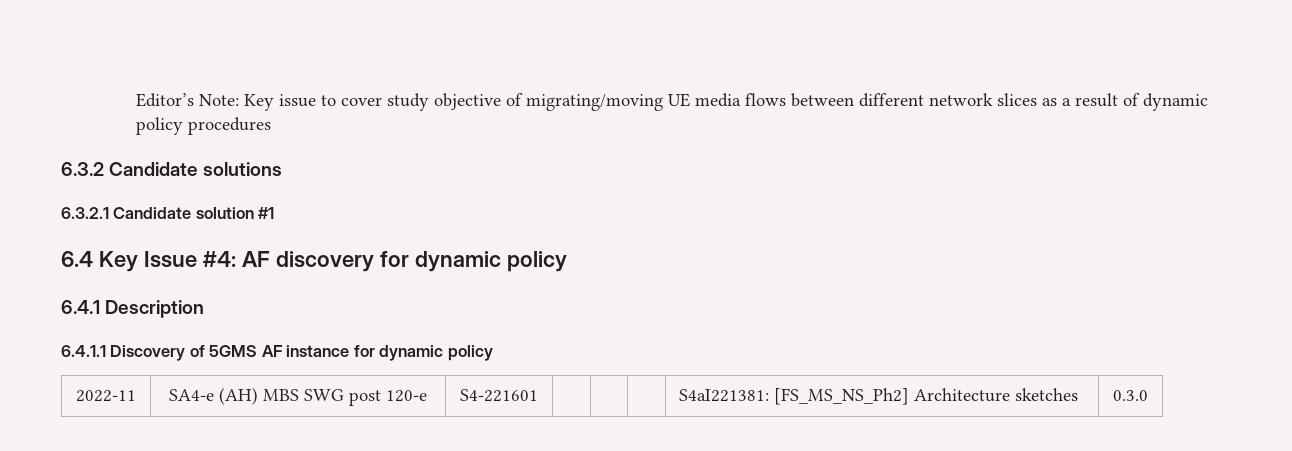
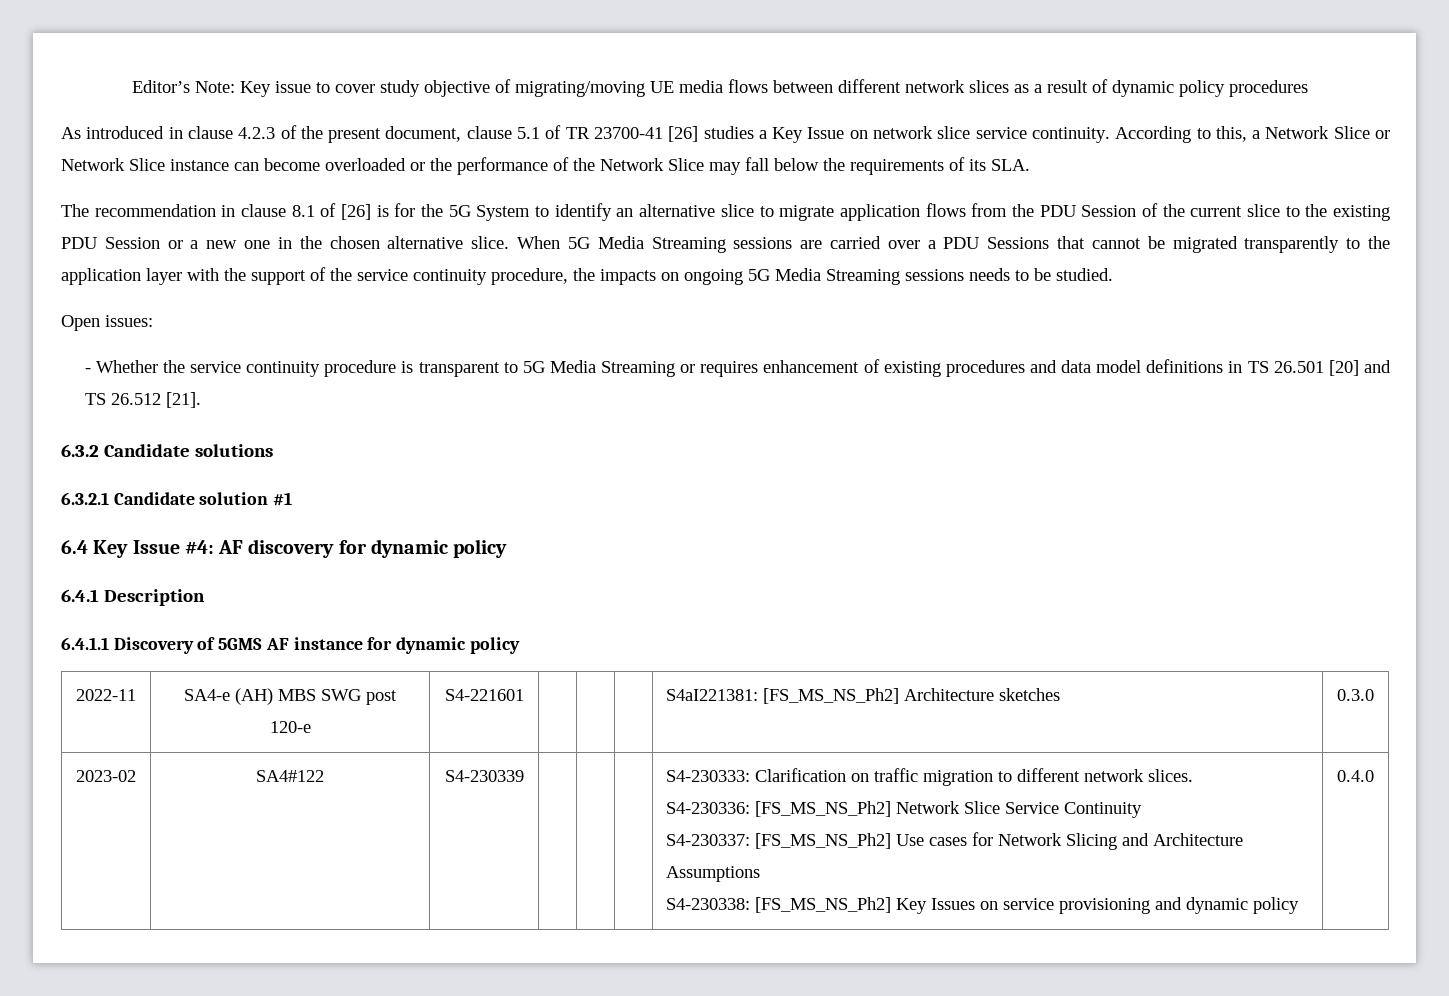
(271, 126) none -> [61,125,1390,143] [61,157,1030,175] [61,203,1391,221] [61,236,1391,253] [61,267,1113,285] [61,315,153,331] [84,359,1391,377] [84,392,201,408] // As introduced in clause 4.2.3 of the present document, clause 5.1 of TR 23700-41 [26] studies a Key Issue on network slice service continuity. According to this, a Network Slice or Network Slice instance can become overloaded or the performance of the Network Slice may fall below the requirements of its SLA. // The recommendation in clause 8.1 of [26] is for the 5G System to identify an alternative slice to migrate application flows from the PDU Session of the current slice to the existing PDU Session or a new one in the chosen alternative slice. When 5G Media Streaming sessions are carried over a PDU Sessions that cannot be migrated transparently to the application layer with the support of the service continuity procedure, the impacts on ongoing 5G Media Streaming sessions needs to be studied. // Open issues: // - Whether the service continuity procedure is transparent to 5G Media Streaming or requires enhancement of existing procedures and data model definitions in TS 26.501 [20] and TS 26.512 [21].
(1148, 395) none -> [76,770,136,782] [256,770,324,782] [444,770,524,782] [666,768,1194,786] [666,801,1143,818] [666,832,1244,850] [666,866,761,882] [666,897,1300,914] [1337,770,1374,782] // 2023-02 | SA4#122 | S4-230339 | | | | S4-230333: Clarification on traffic migration to different network slices. // S4-230336: [FS_MS_NS_Ph2] Network Slice Service Continuity // S4-230337: [FS_MS_NS_Ph2] Use cases for Network Slicing and Architecture Assumptions // S4-230338: [FS_MS_NS_Ph2] Key Issues on service provisioning and dynamic policy | 0.4.0

